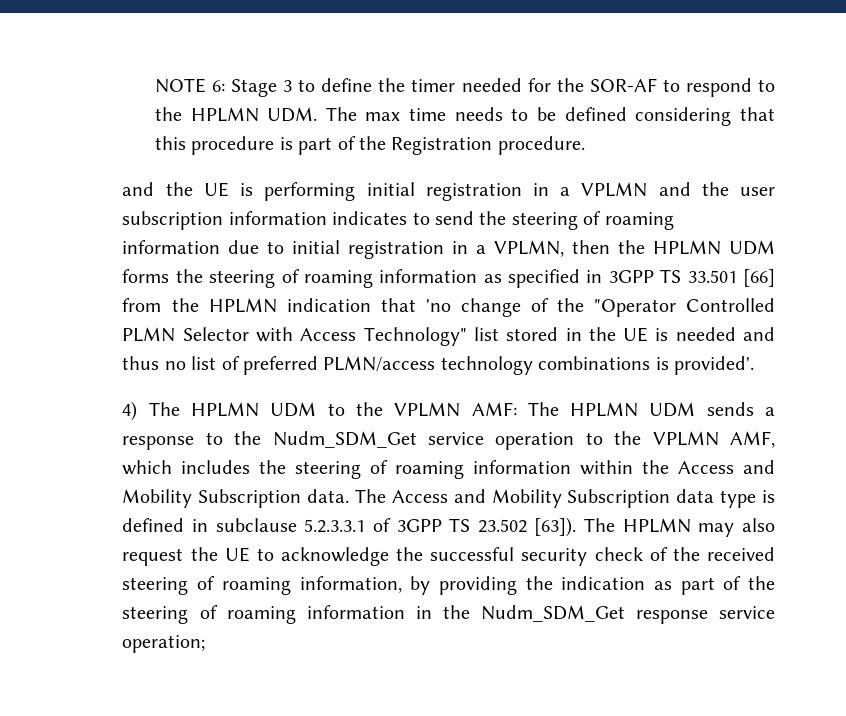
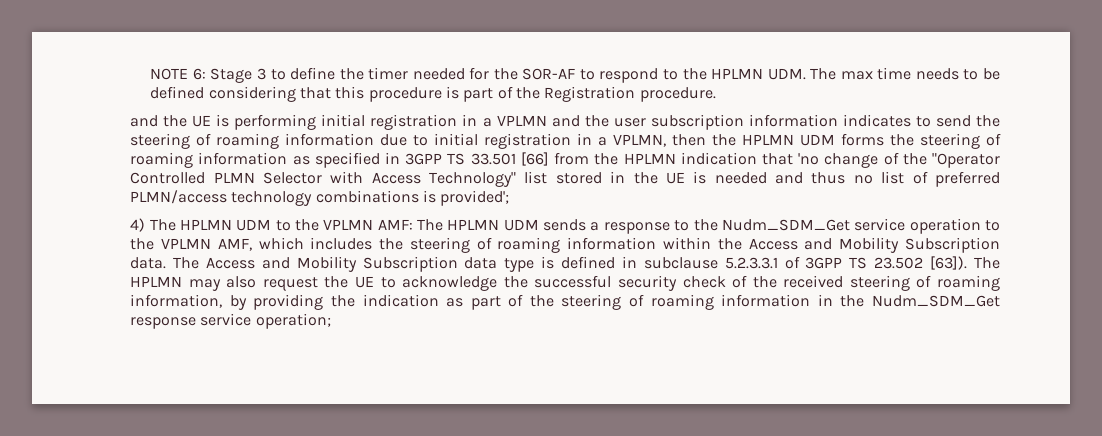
[674,356,755,375] provided'. -> [440,190,510,206] provided';

